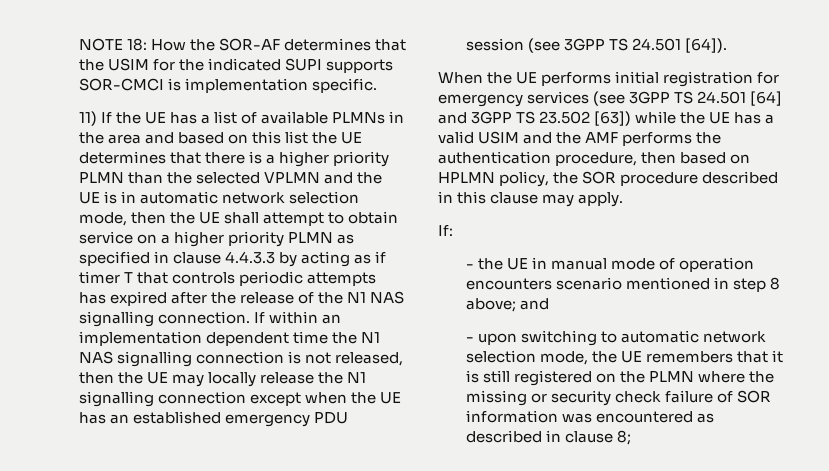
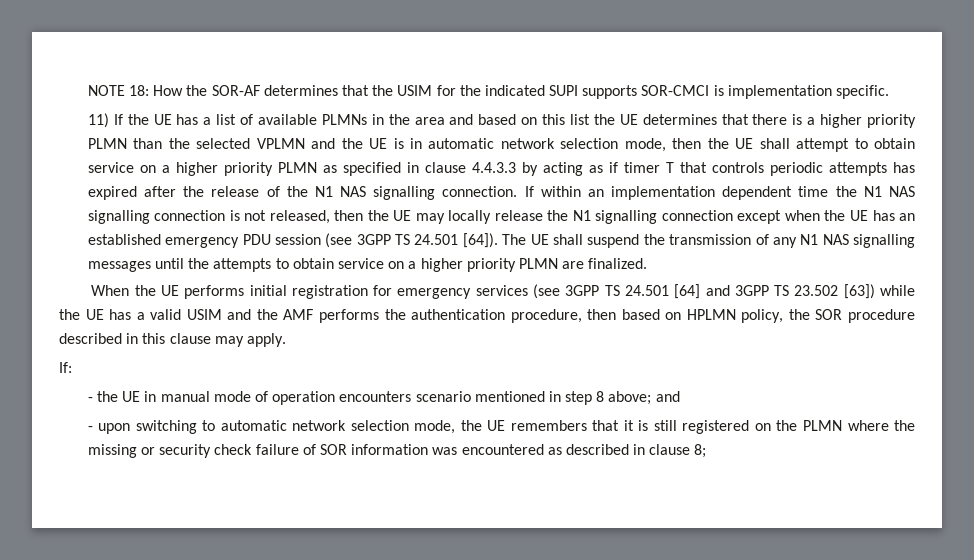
(727, 45) none -> [502,234,915,248] [87,258,648,272] The UE shall suspend the transmission of any N1 NAS signalling messages until the attempts to obtain service on a higher priority PLMN are finalized.

